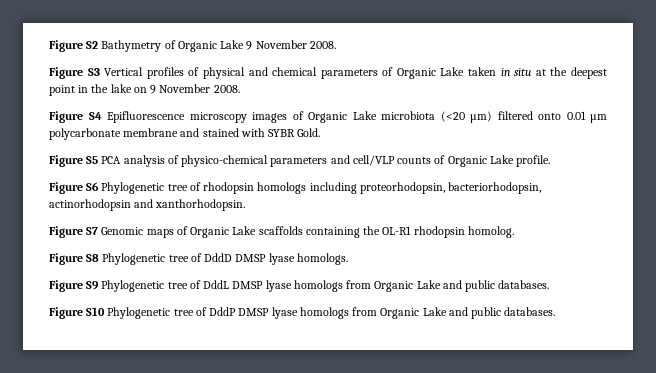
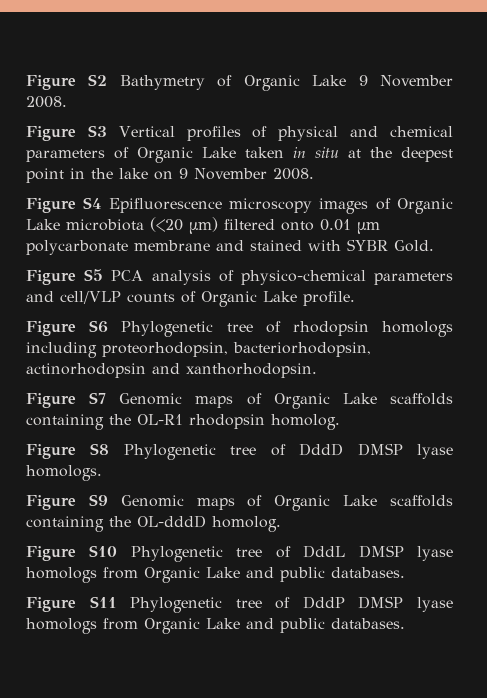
(100, 285) none -> [120,495,453,511] [26,515,281,532] [26,545,118,561] Genomic maps of Organic Lake scaffolds containing the OL-dddD homolog. // Figure S10
[86,307,106,316] S10 -> [89,596,117,608] S11

